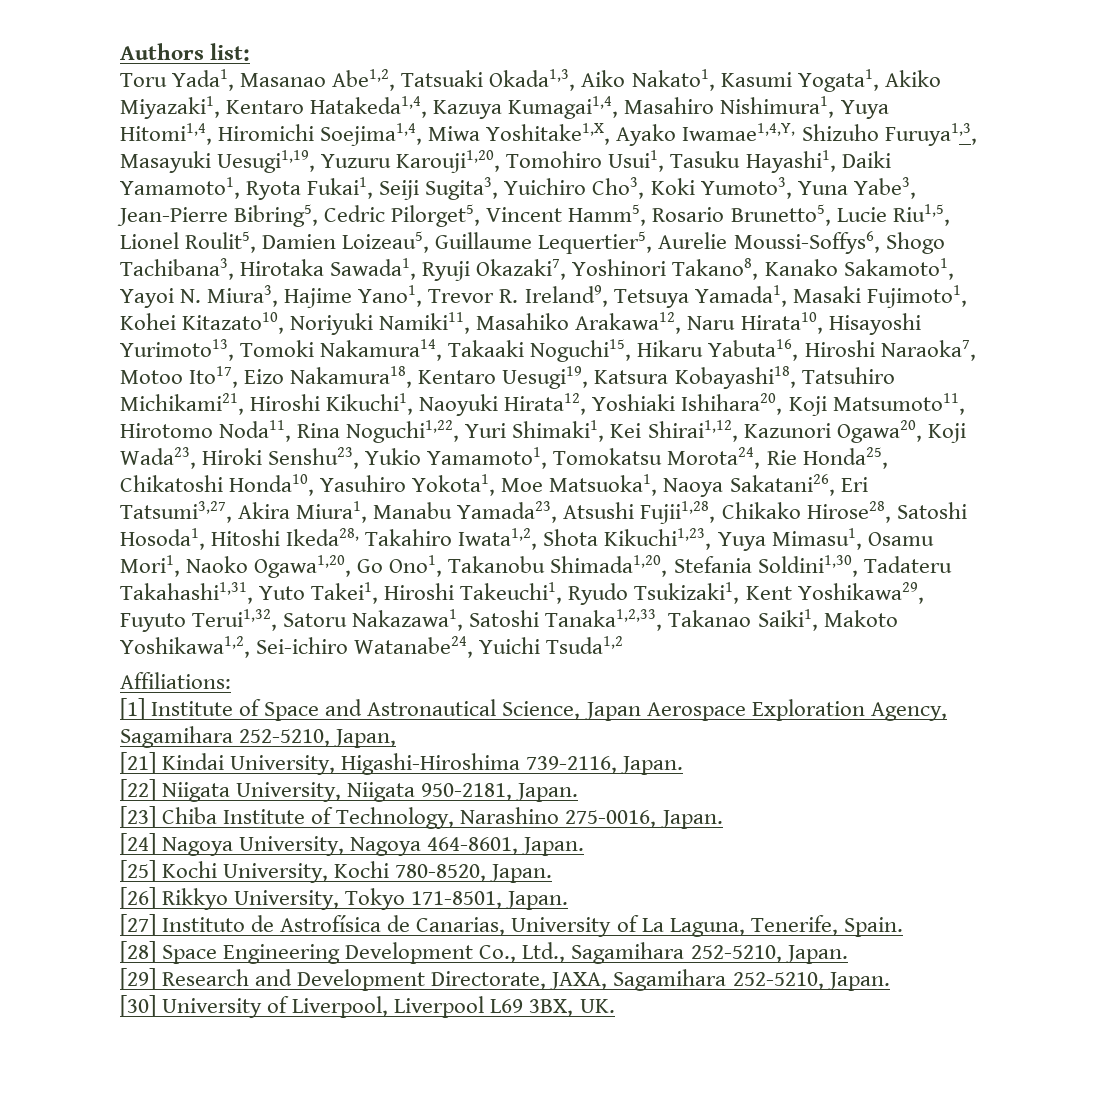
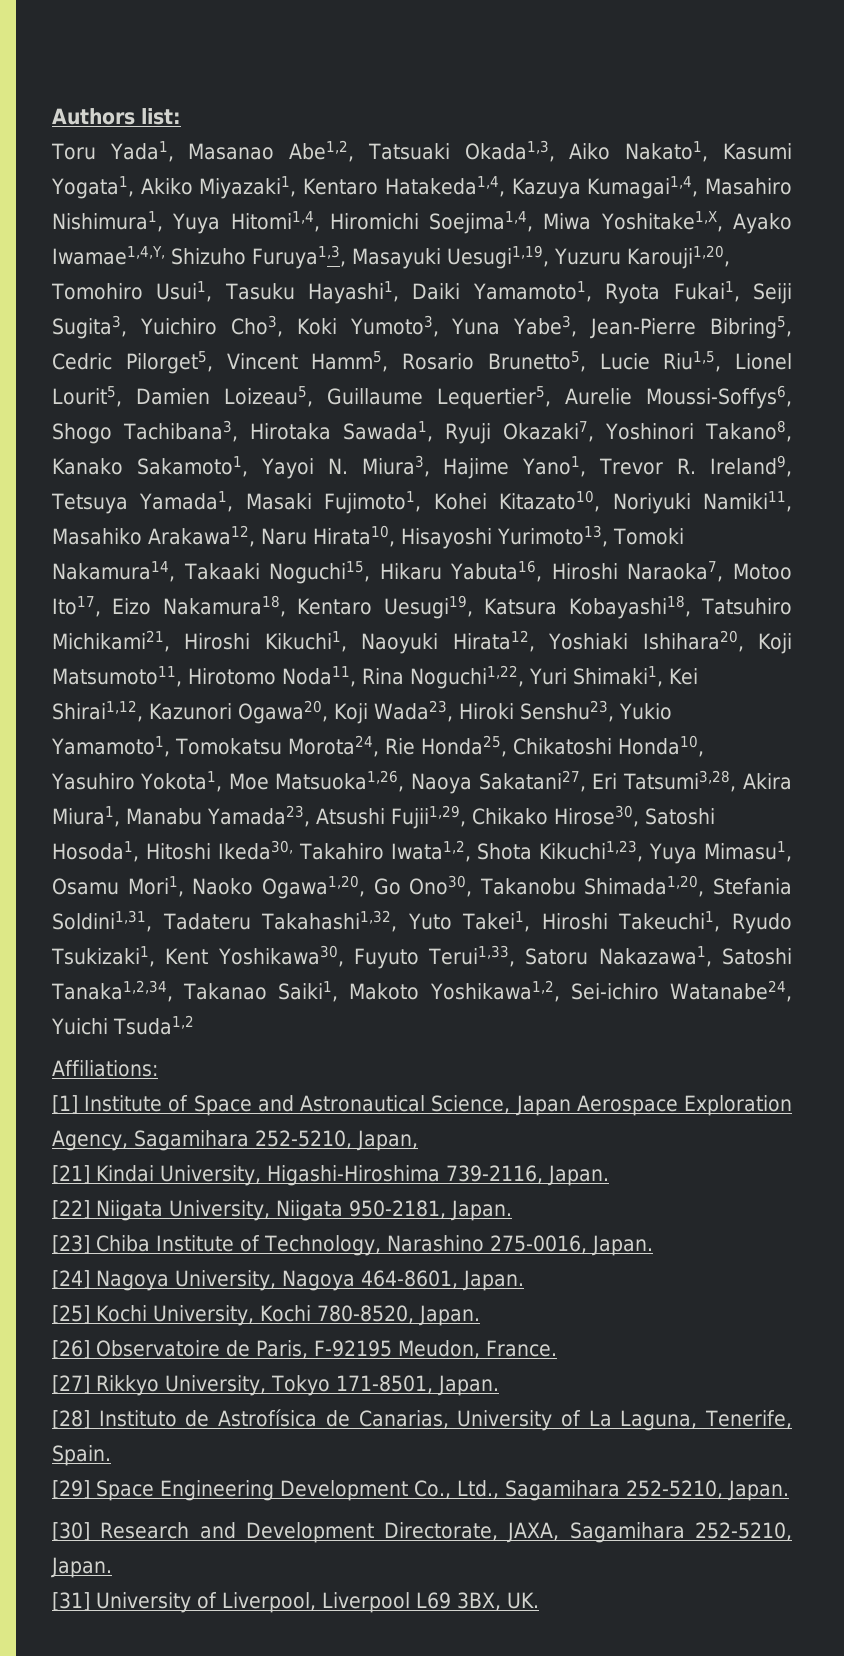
[185,231,257,253] Roulit5, -> [52,386,122,407] Lourit5,
[549,474,868,497] [120,501,232,523] Matsuoka1, Naoya Sakatani26, Eri Tatsumi3,27, -> [275,770,737,794] Matsuoka1,26, Naoya Sakatani27, Eri Tatsumi3,28,
[640,501,891,524] Fujii1,28, Chikako Hirose28, -> [390,805,639,829] Fujii1,29, Chikako Hirose30,
[286,528,360,546] Ikeda28, -> [217,840,293,860] Ikeda30,
[389,555,443,577] Ono1, -> [409,875,473,897] Ono30,
[757,555,952,577] [120,582,253,604] Soldini1,30, Tadateru Takahashi1,31, -> [52,910,398,932] Soldini1,31, Tadateru Takahashi1,32,
[797,582,924,604] [120,609,278,632] Yoshikawa29, Fuyuto Terui1,32, -> [217,945,516,969] Yoshikawa30, Fuyuto Terui1,33,
[545,609,663,631] Tanaka1,2,33, -> [51,980,173,1002] Tanaka1,2,34,
(156, 898) none -> [96,1340,557,1359] [52,1375,90,1394] Observatoire de Paris, F-92195 Meudon, France. // [27]
[120,914,156,936] [27] -> [52,1410,90,1429] [28]
[120,941,156,963] [28] -> [52,1480,90,1499] [29]
[120,968,156,990] [29] -> [52,1522,90,1541] [30]
[120,995,156,1017] [30] -> [52,1592,90,1611] [31]

